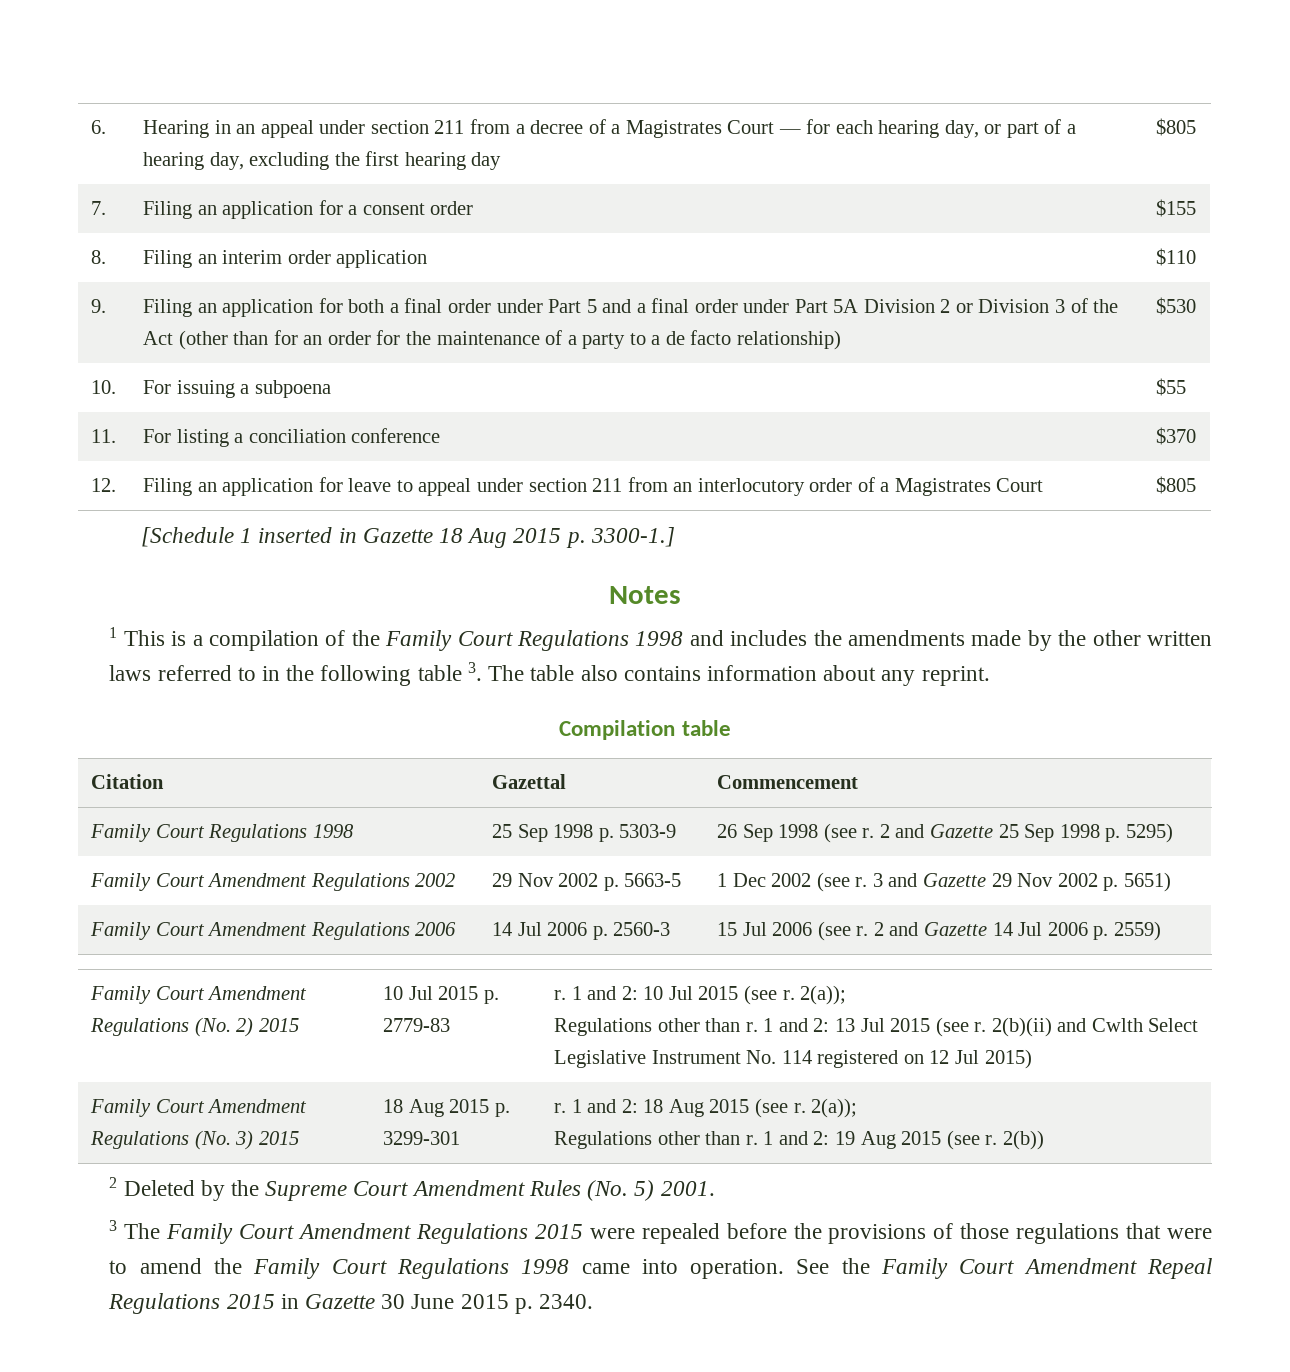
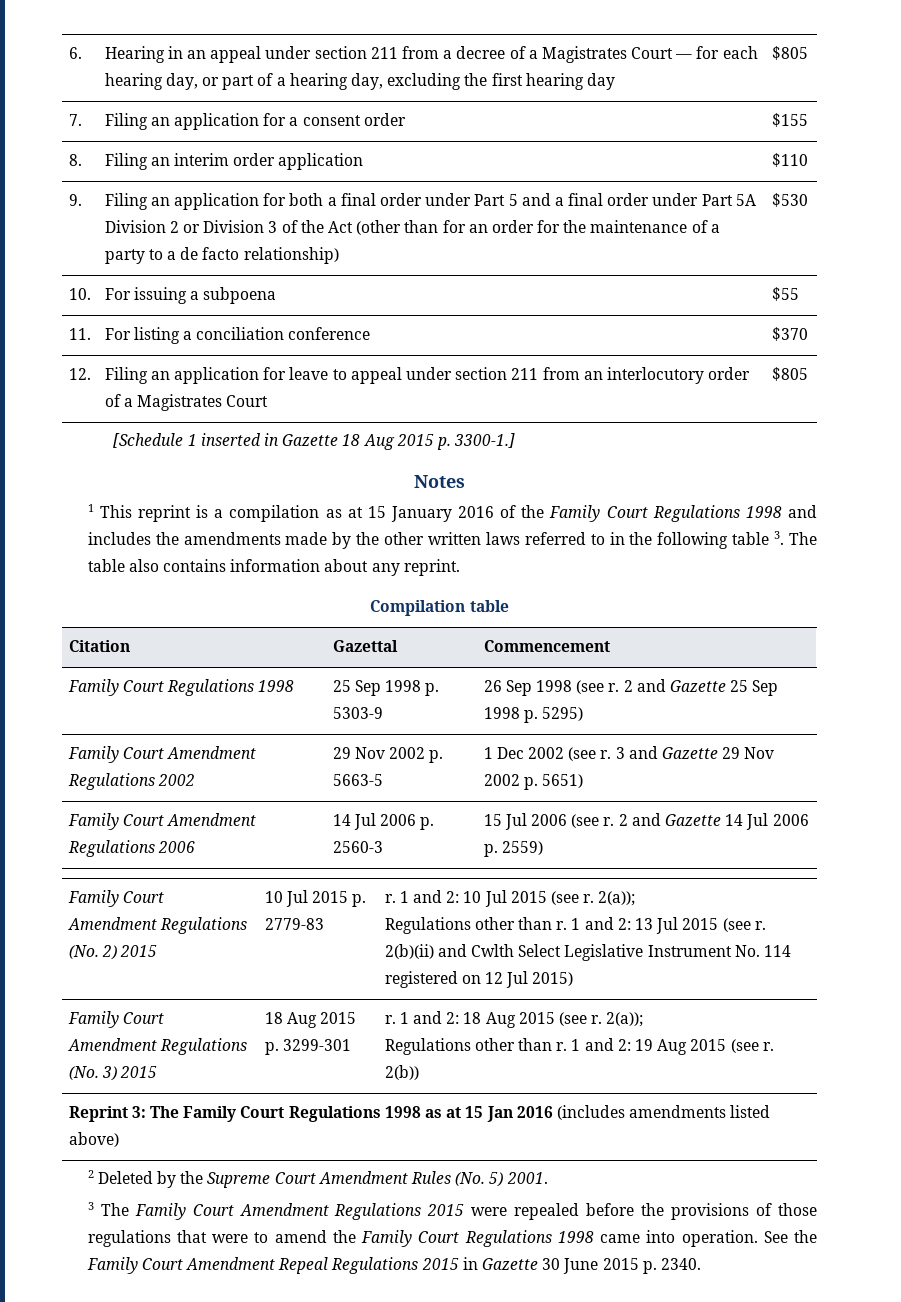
(165, 638) none -> [137,505,191,522] reprint
(320, 640) none -> [325,506,495,522] as at 15 January 2016
(1044, 1140) none -> [68,1105,771,1122] [68,1132,119,1147] // Reprint 3: The Family Court Regulations 1998 as at 15 Jan 2016 (includes amendments listed above)

